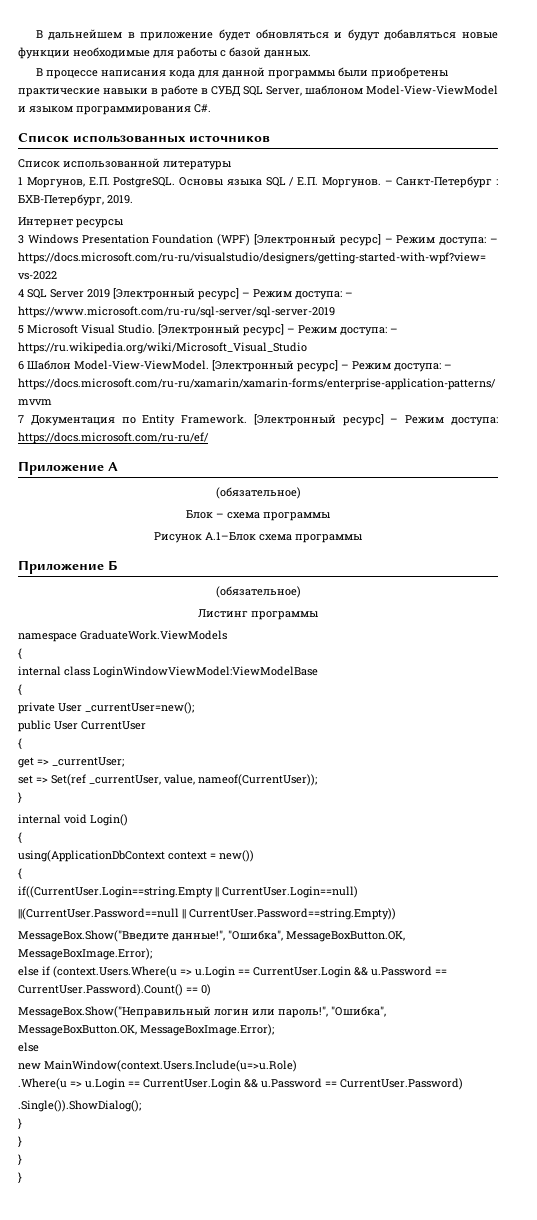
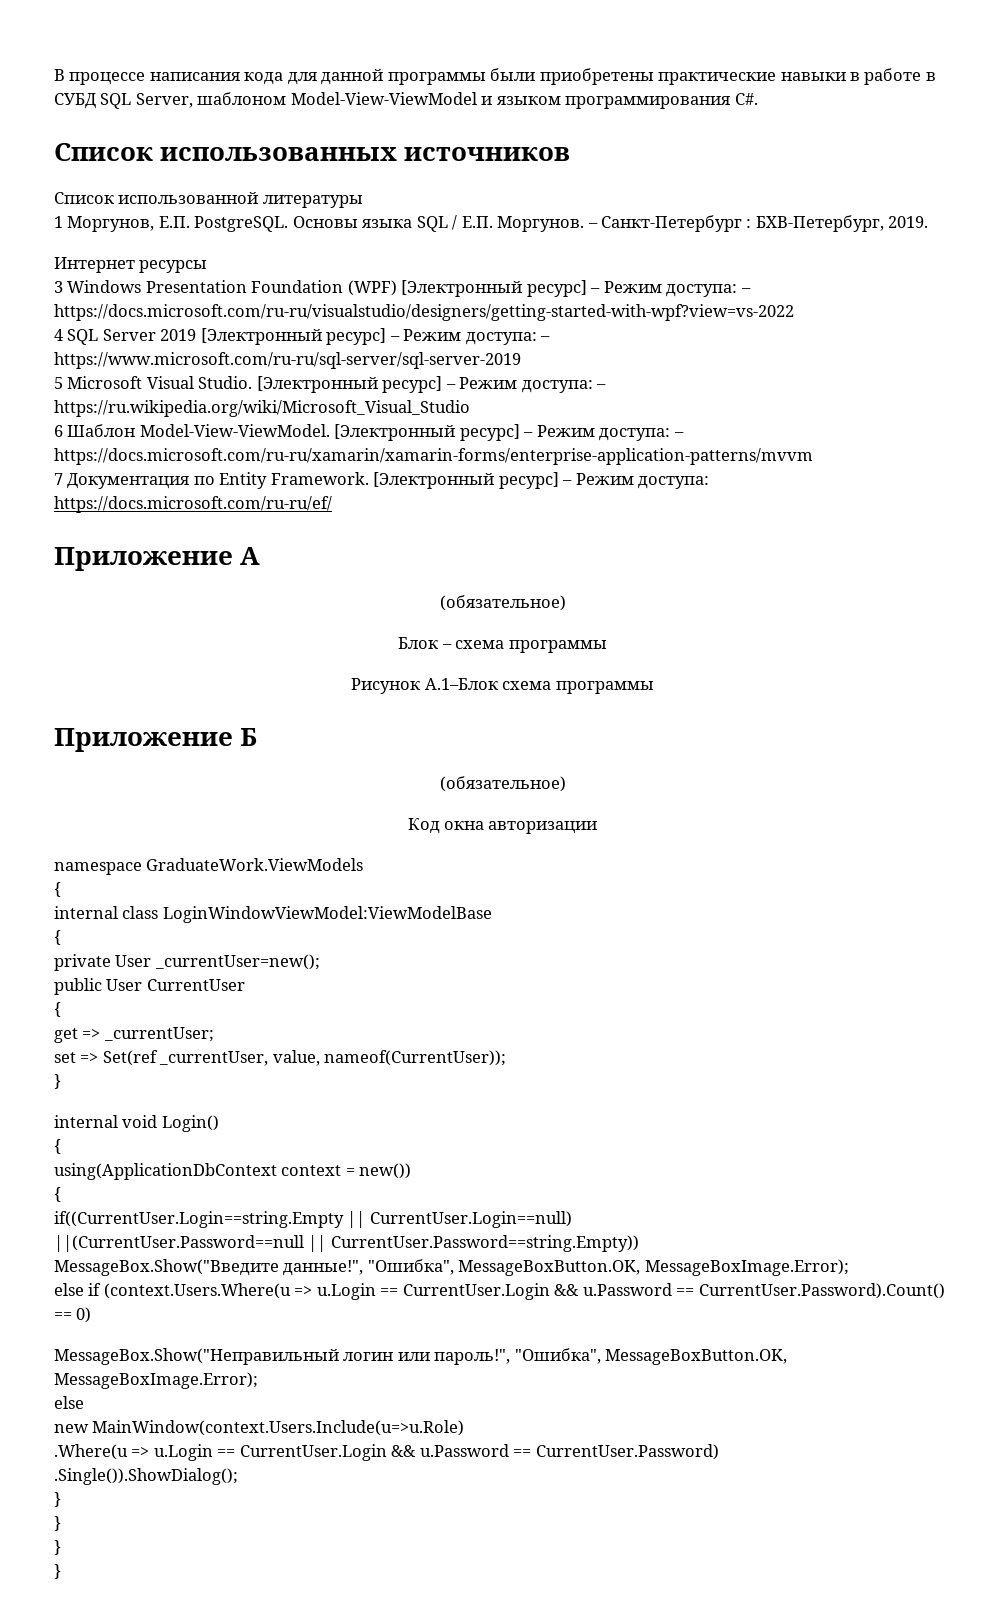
[35,29,498,41] [18,47,311,59] [35,68,43,76] В дальнейшем в приложение будет обновляться и будут добавляться новые функции необходимые для работы с базой данных. // В -> [54,69,65,81] В
[198,609,318,620] Листинг программы -> [407,818,598,834] Код окна авторизации

